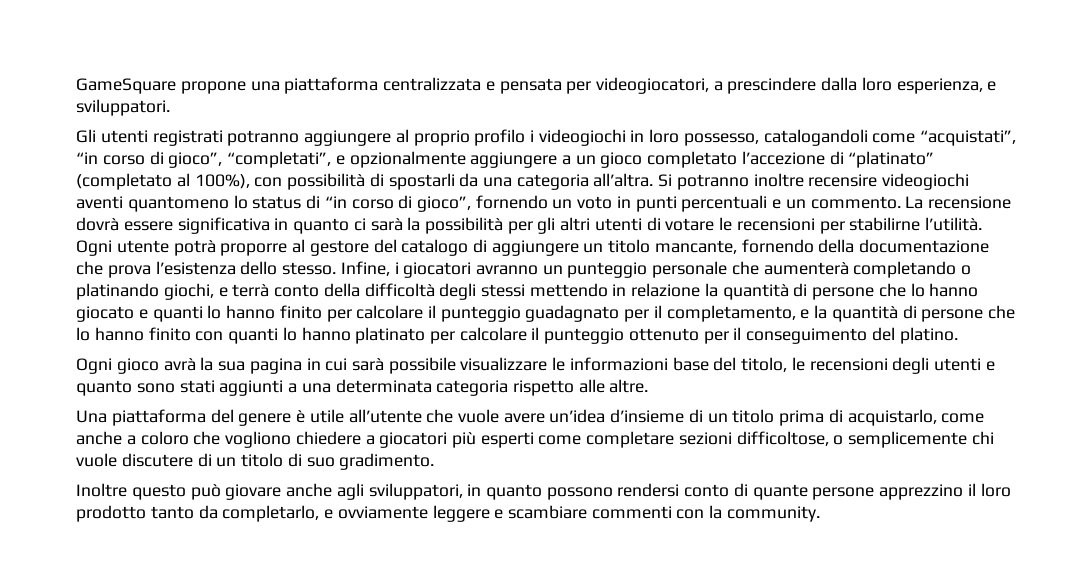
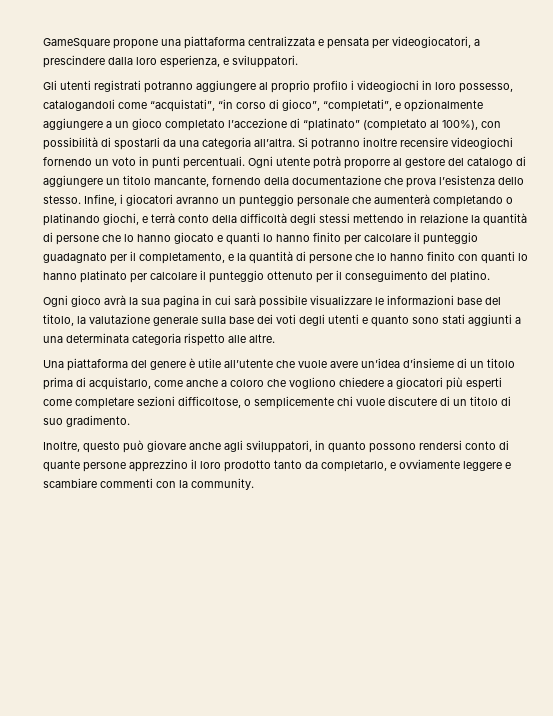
[76,195,472,212] aventi quantomeno lo status di “in corso di gioco”, -> (513, 143) none
[681,195,1012,212] [76,217,983,234] percentuali e un commento. La recensione dovrà essere significativa in quanto ci sarà la possibilità per gli altri utenti di votare le recensioni per stabilirne l’utilità. -> [182,156,245,169] percentuali.
[791,357,888,371] le recensioni -> [76,314,296,326] la valutazione generale sulla base dei voti
[76,483,128,497] Inoltre -> [42,441,80,452] Inoltre,

